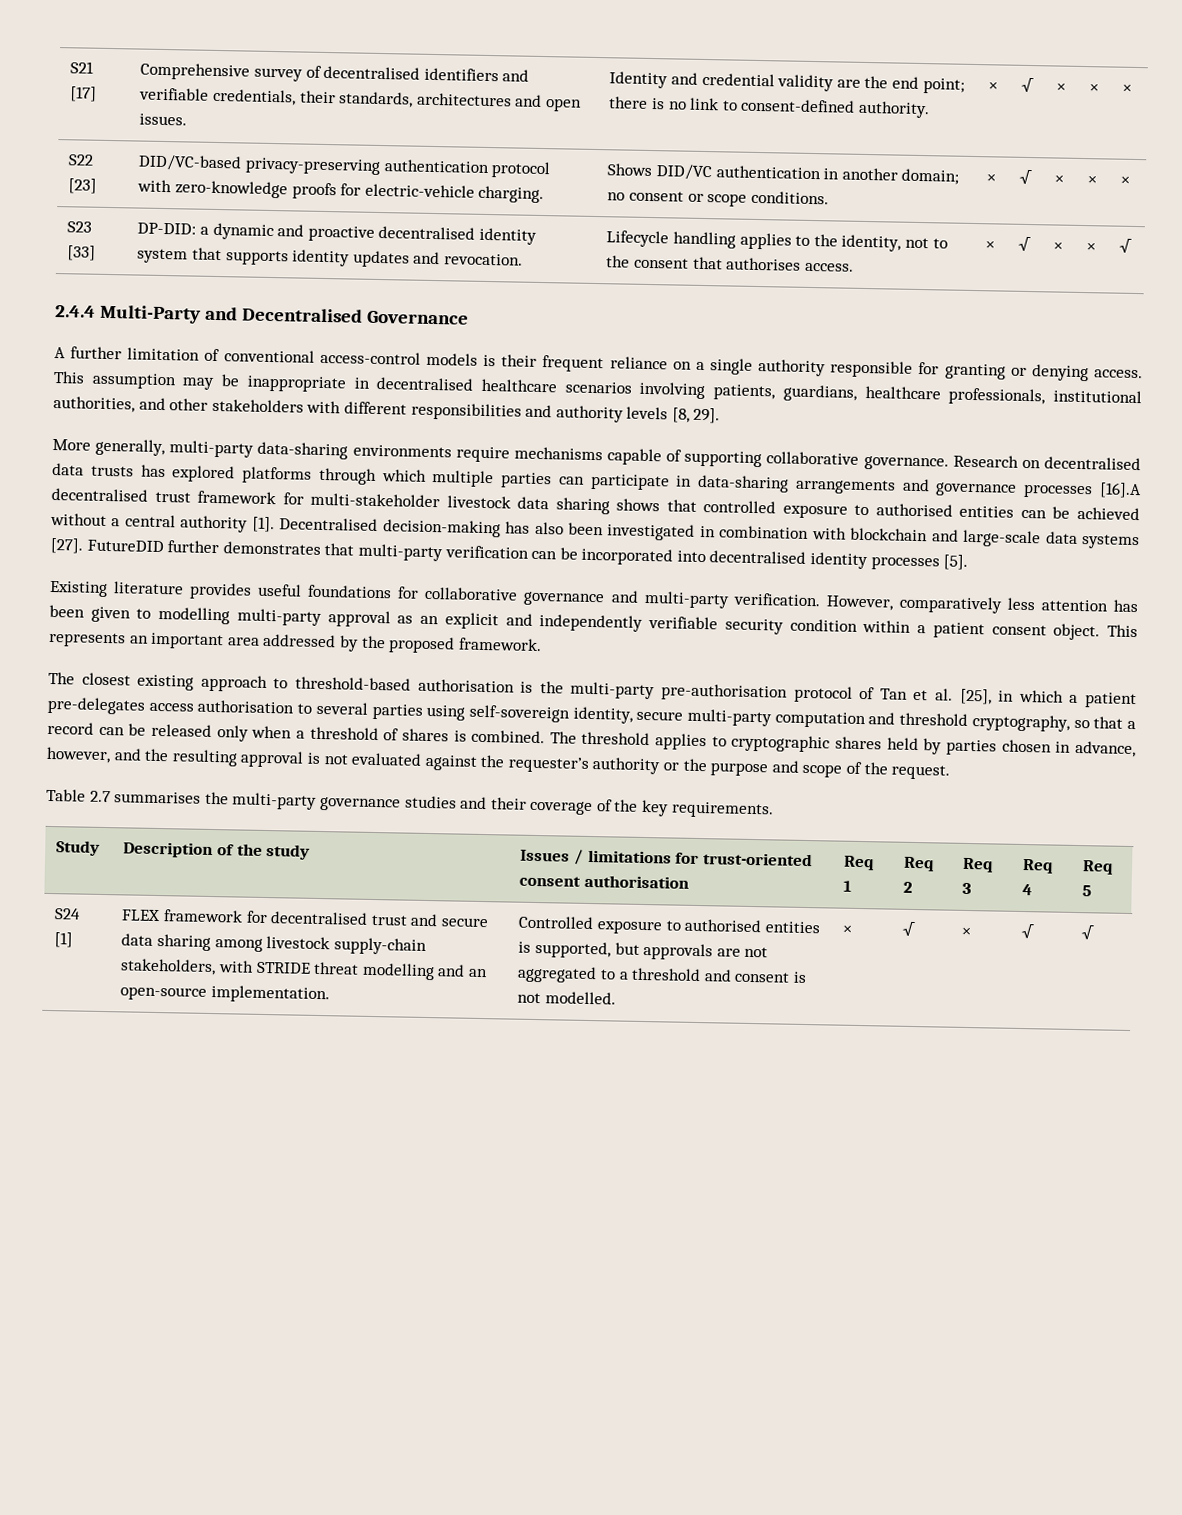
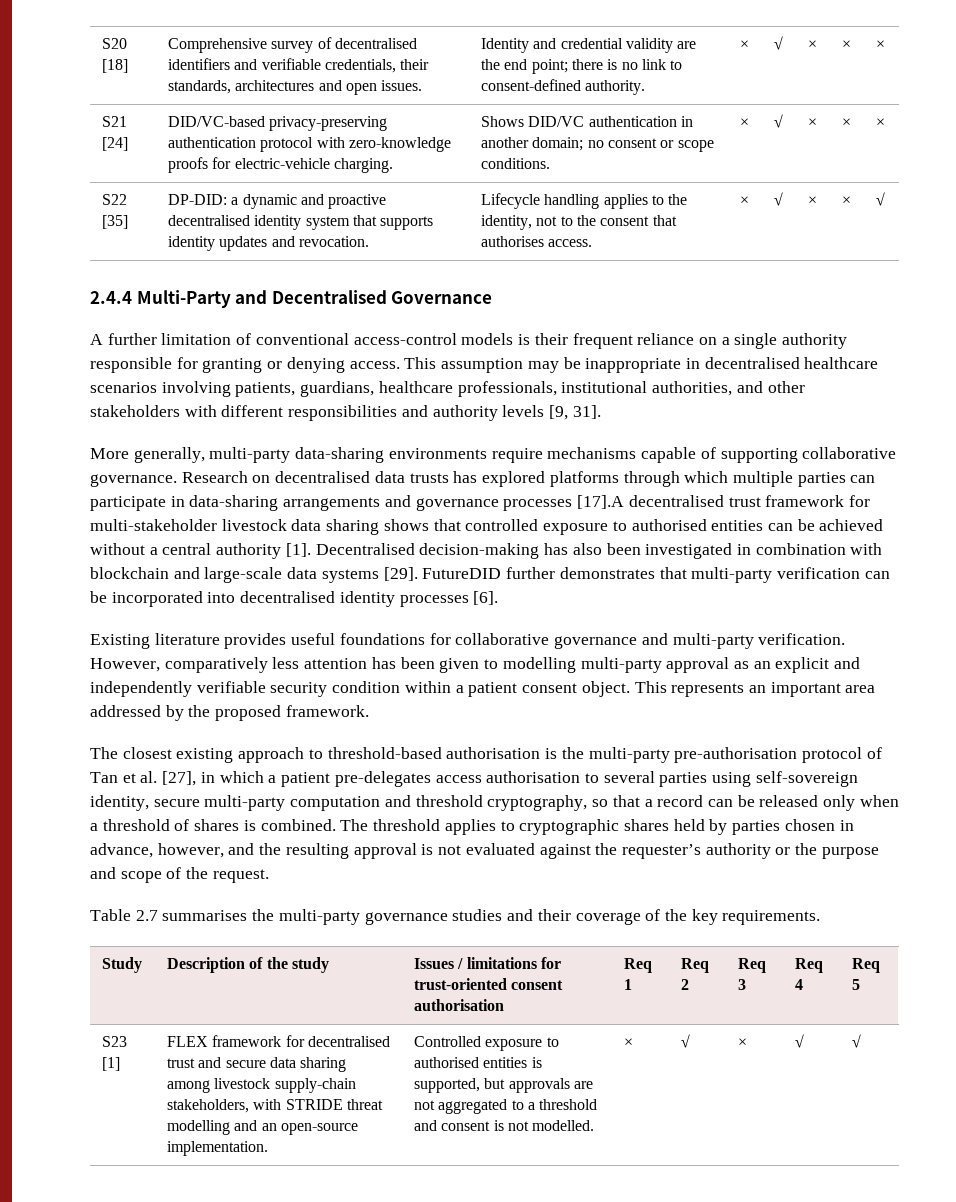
[70,61,95,74] [70,86,98,102] S21 [17] -> [101,38,127,49] [101,59,128,73] S20 [18]
[68,154,95,166] [68,178,98,194] S22 [23] -> [101,116,127,127] [101,137,128,151] S21 [24]
[67,221,93,233] [67,245,97,261] S23 [33] -> [101,194,127,205] [101,215,128,229] S22 [35]
[671,407,721,424] [8, 29]. -> [549,405,601,420] [9, 31].
[1098,482,1142,499] [16].A -> [577,495,625,509] [17].A
[50,537,83,554] [27]. -> [383,567,418,581] [29].
[943,554,969,570] [5]. -> [473,591,499,605] [6].
[959,688,992,705] [25], -> [162,771,197,786] [27],
[54,908,82,920] S24 -> [101,1036,127,1047] S23

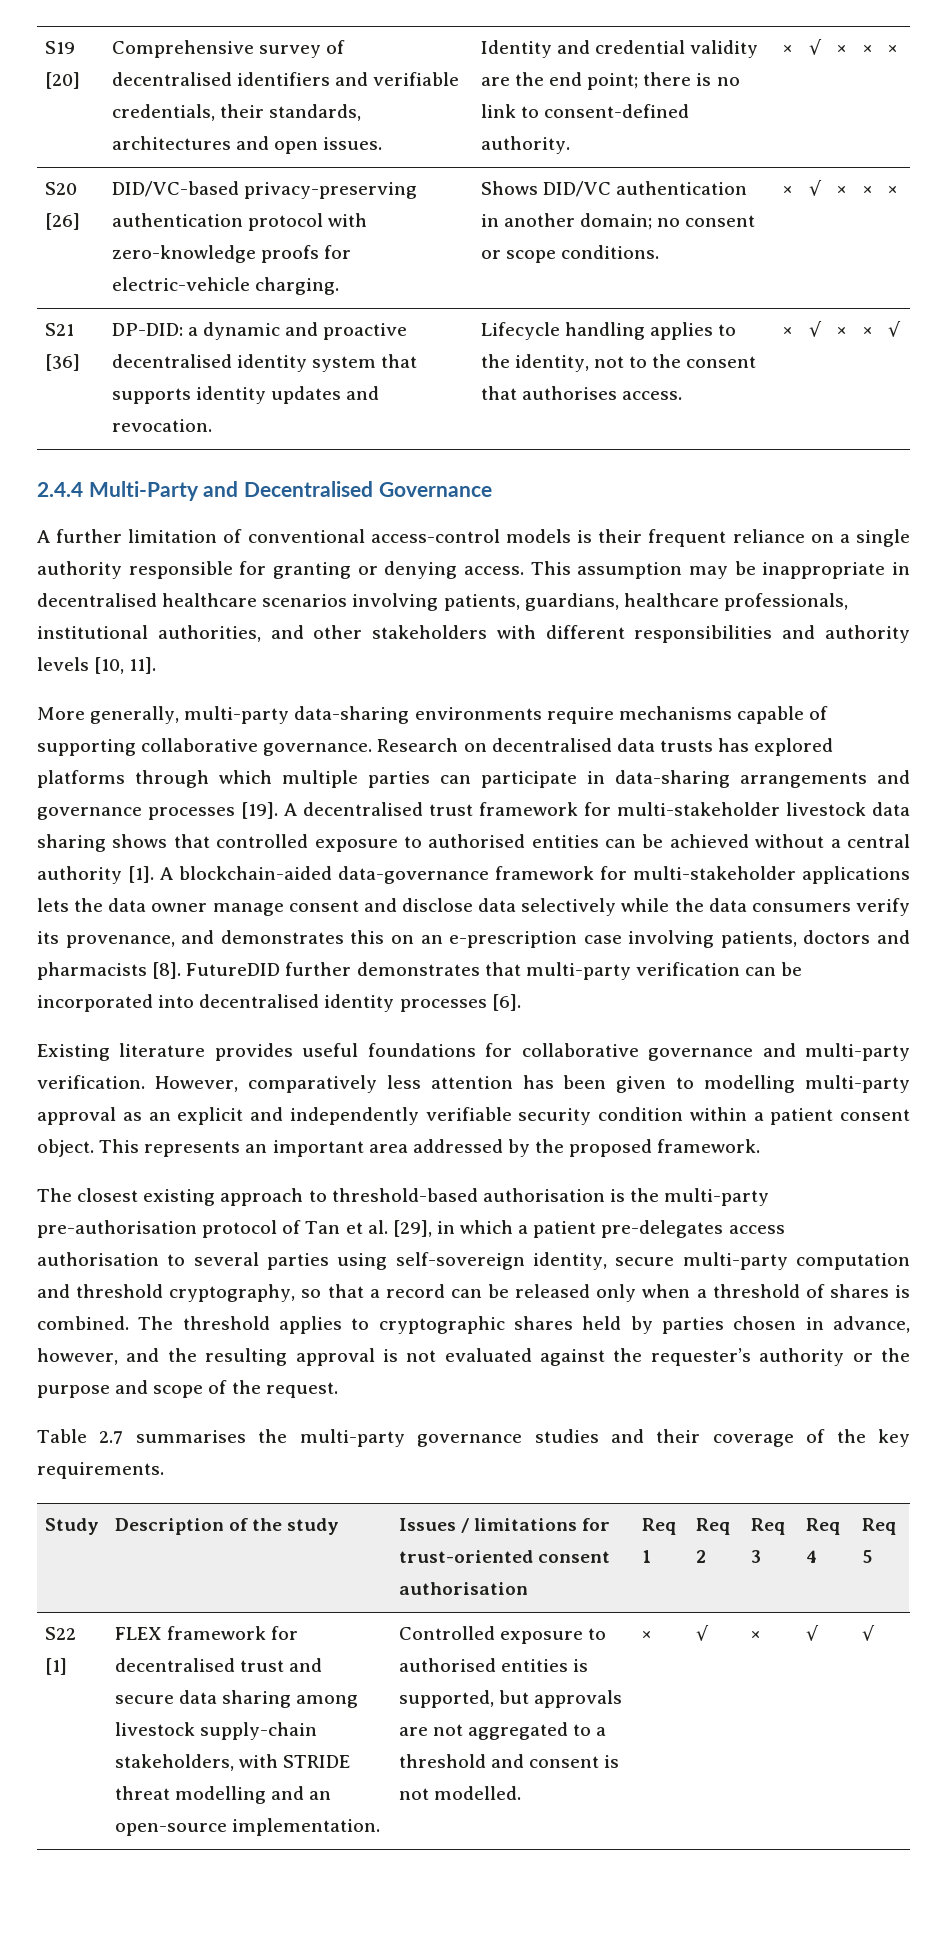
[101,38,127,49] [101,59,128,73] S20 [18] -> [44,41,75,54] [44,72,80,89] S19 [20]
[101,116,127,127] [101,137,128,151] S21 [24] -> [44,182,77,195] [44,213,80,230] S20 [26]
[101,194,127,205] [101,215,128,229] S22 [35] -> [44,323,74,336] [44,354,80,371] S21 [36]
[549,405,601,420] [9, 31]. -> [94,657,157,674] [10, 11].
[577,495,625,509] [17].A -> [241,802,297,819] [19]. A
[315,543,883,559] [90,567,418,583] Decentralised decision-making has also been investigated in combination with blockchain and large-scale data systems [29]. -> [160,866,910,884] [37,898,910,916] [37,930,911,948] [37,962,182,980] A blockchain-aided data-governance framework for multi-stakeholder applications lets the data owner manage consent and disclose data selectively while the data consumers verify its provenance, and demonstrates this on an e-prescription case involving patients, doctors and pharmacists [8].
[162,771,197,786] [27], -> [392,1220,432,1237] [29],
[101,1036,127,1047] S23 -> [44,1627,76,1640] S22

